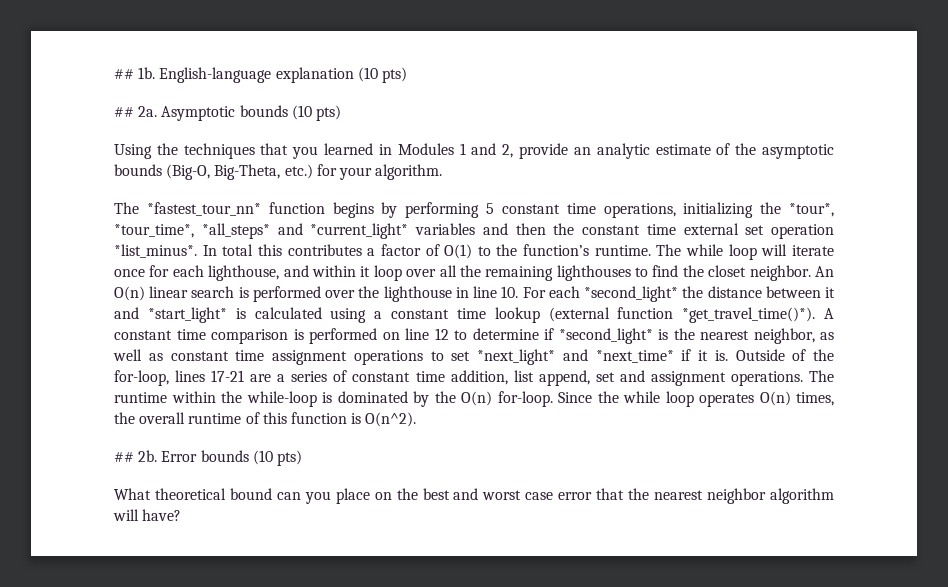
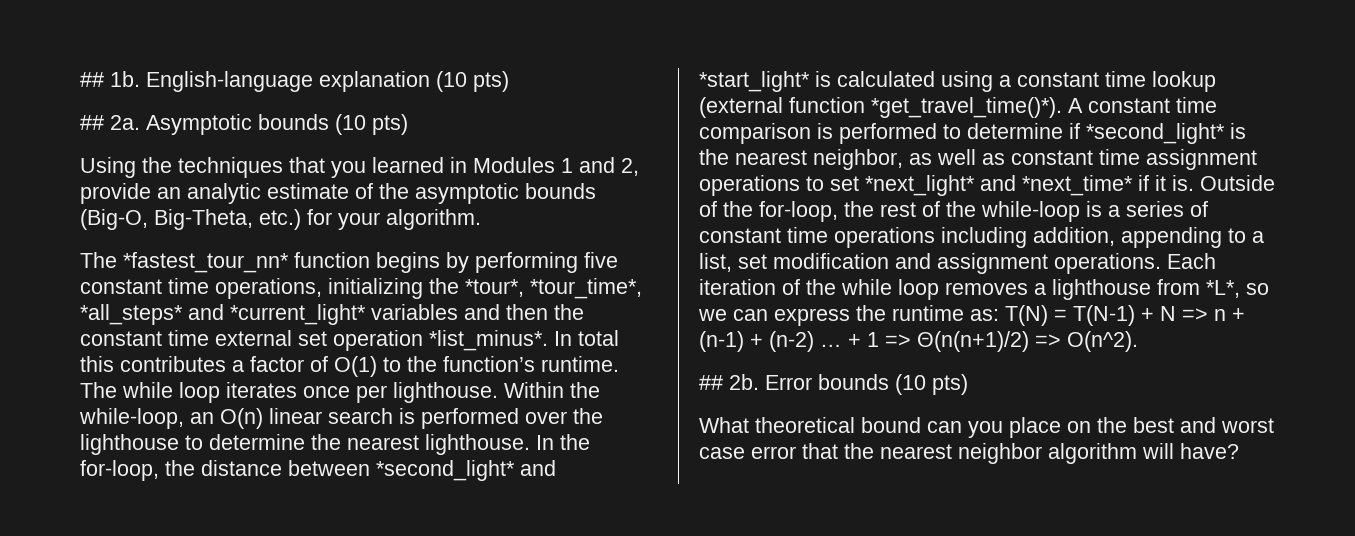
[485,203,494,214] 5 -> [584,252,618,268] five
[761,244,834,256] [114,265,835,281] will iterate once for each lighthouse, and within it loop over all the remaining lighthouses to find the closet neighbor. An -> [226,382,600,403] [79,408,214,429] iterates once per lighthouse. Within the while-loop, an
[455,286,679,302] in line 10. For each *second_light* -> [185,434,590,455] [80,460,159,481] to determine the nearest lighthouse. In the for-loop,
[825,287,836,298] it -> [376,460,515,481] *second_light*
[382,328,449,340] on line 12 -> (937, 133) none
[175,370,272,382] lines 17-21 are -> [844,201,1102,222] the rest of the while-loop is
[450,370,834,386] [114,391,834,407] [114,412,362,424] addition, list append, set and assignment operations. The runtime within the while-loop is dominated by the O(n) for-loop. Since the while loop operates O(n) times, the overall runtime of this function is -> [834,227,1264,248] [699,253,1216,274] [699,279,1269,300] [698,305,1245,326] [699,331,1061,352] operations including addition, appending to a list, set modification and assignment operations. Each iteration of the while loop removes a lighthouse from *L*, so we can express the runtime as: T(N) = T(N-1) + N => n + (n-1) + (n-2) … + 1 => Θ(n(n+1)/2) =>

